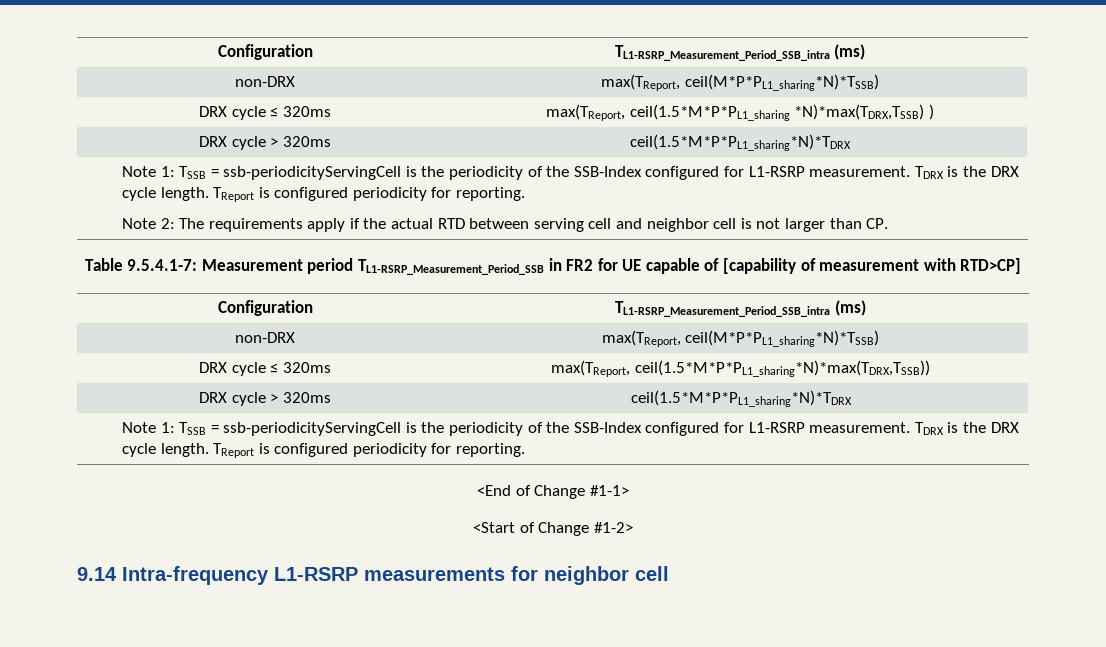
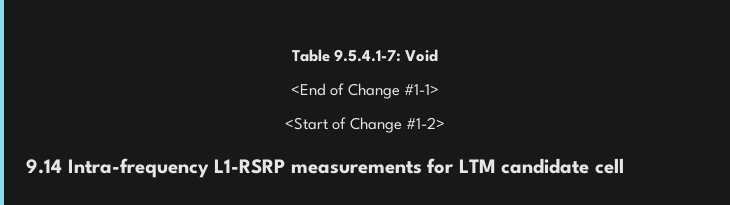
[217,44,313,60] [614,44,866,61] [235,76,295,87] [601,74,879,91] [199,106,331,120] [546,104,934,121] [199,136,331,150] [630,134,851,151] [121,166,1019,180] [121,187,526,202] [121,218,889,232] [84,258,1022,275] [217,300,313,316] [615,300,866,317] [235,332,295,343] [601,330,880,347] [199,362,331,376] [551,360,930,377] [199,392,331,406] [630,390,852,407] [121,422,1019,436] [121,443,526,458] Configuration | TL1-RSRP_Measurement_Period_SSB_intra (ms) // non-DRX | max(TReport, ceil(M*P*PL1_sharing*N)*TSSB) // DRX cycle ≤ 320ms | max(TReport, ceil(1.5*M*P*PL1_sharing *N)*max(TDRX,TSSB) ) // DRX cycle > 320ms | ceil(1.5*M*P*PL1_sharing*N)*TDRX // Note 1: TSSB = ssb-periodicityServingCell is the periodicity of the SSB-Index configured for L1-RSRP measurement. TDRX is the DRX cycle length. TReport is configured periodicity for reporting. // Note 2: The requirements apply if the actual RTD between serving cell and neighbor cell is not larger than CP. // Table 9.5.4.1-7: Measurement period TL1-RSRP_Measurement_Period_SSB in FR2 for UE capable of [capability of measurement with RTD>CP] // Configuration | TL1-RSRP_Measurement_Period_SSB_intra (ms) // non-DRX | max(TReport, ceil(M*P*PL1_sharing*N)*TSSB) // DRX cycle ≤ 320ms | max(TReport, ceil(1.5*M*P*PL1_sharing*N)*max(TDRX,TSSB)) // DRX cycle > 320ms | ceil(1.5*M*P*PL1_sharing*N)*TDRX // Note 1: TSSB = ssb-periodicityServingCell is the periodicity of the SSB-Index configured for L1-RSRP measurement. TDRX is the DRX cycle length. TReport is configured periodicity for reporting. -> [291,49,439,62] Table 9.5.4.1-7: Void
[544,566,629,585] neighbor -> [458,158,590,174] LTM candidate

